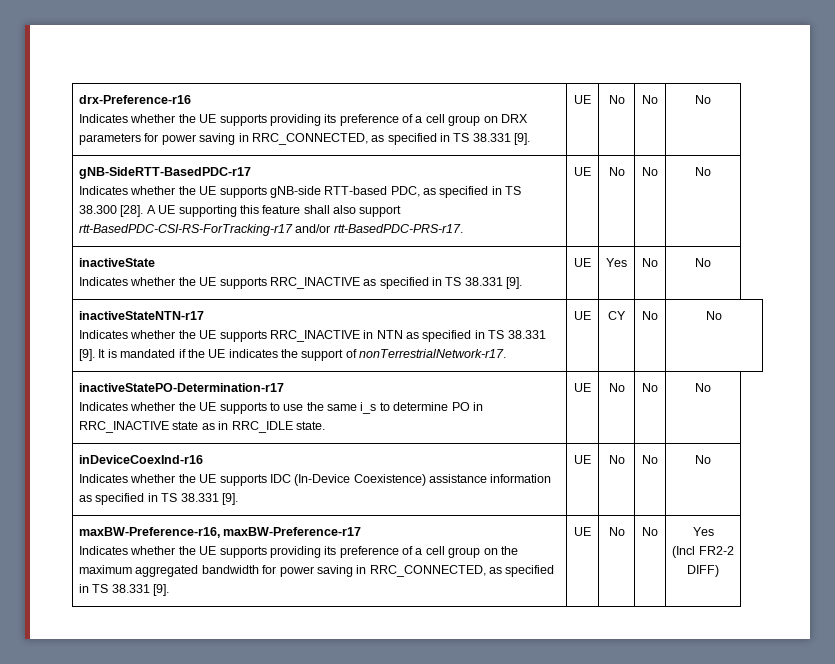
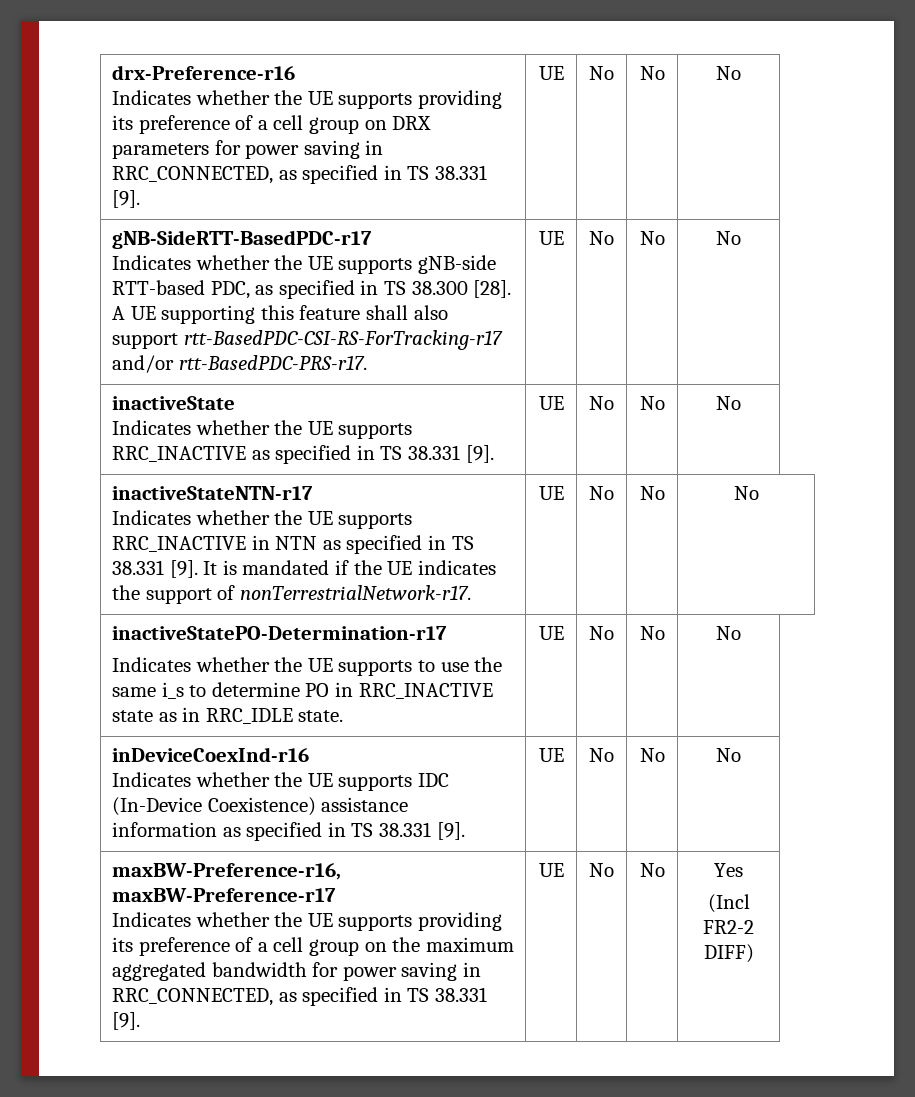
[606,258,627,267] Yes -> [589,396,614,410] No
[608,311,626,320] CY -> [589,486,614,500] No

